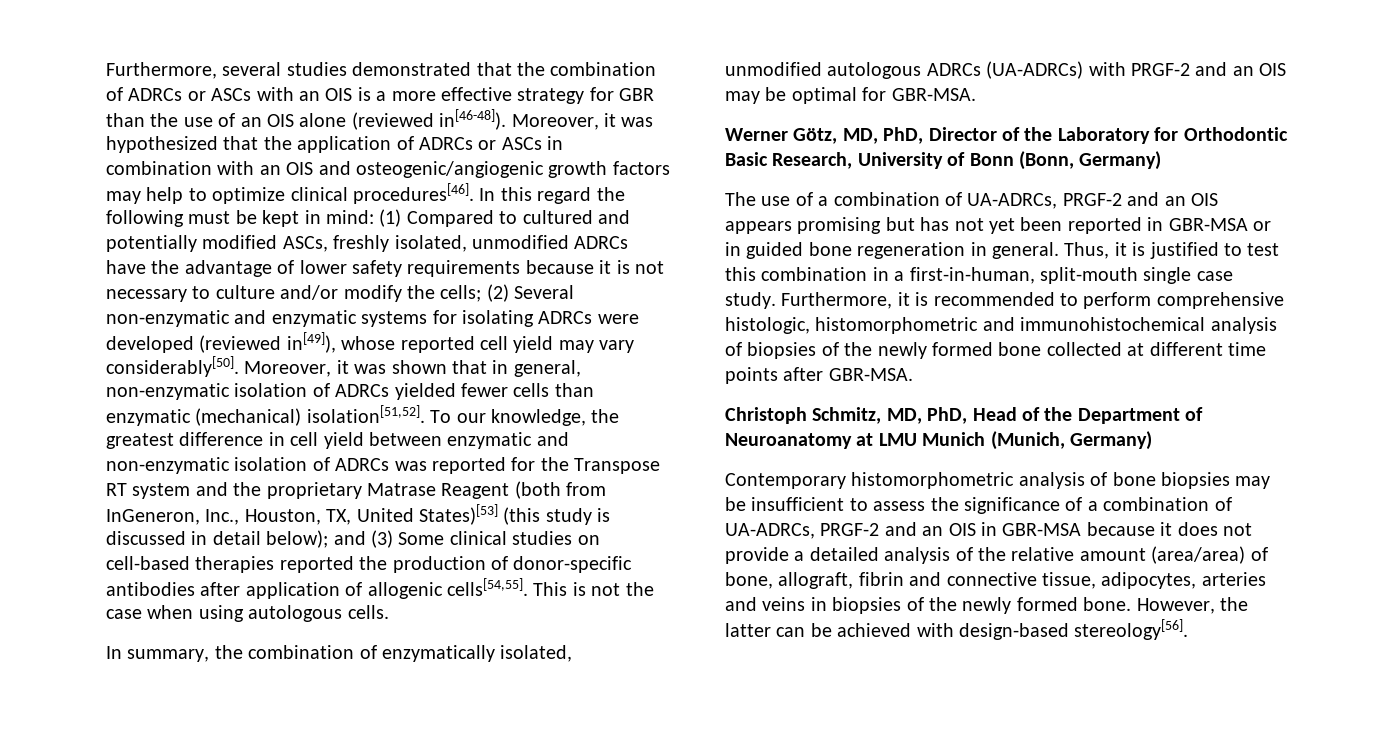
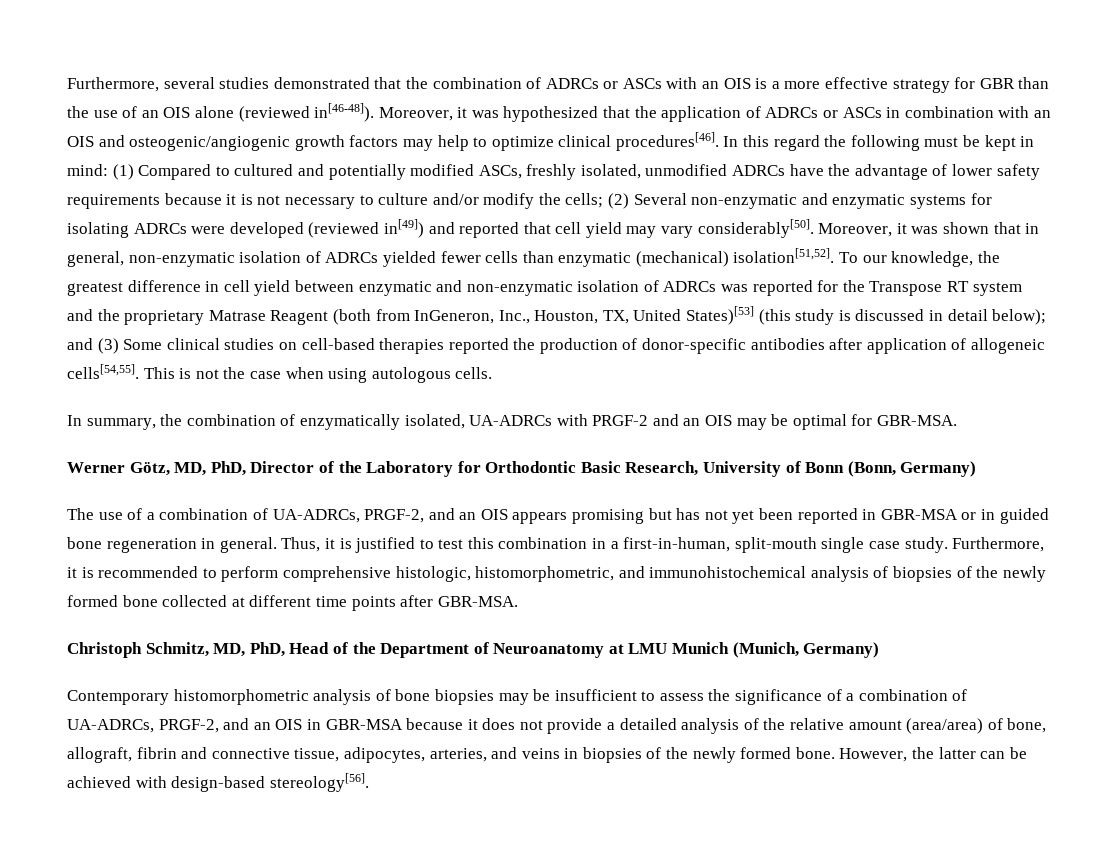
[286,332,475,353] in[49]), whose reported -> [383,219,551,238] in[49]) and reported that
[367,582,443,599] allogenic -> [971,338,1046,354] allogeneic
[725,61,1084,79] unmodified autologous ADRCs (UA-ADRCs) -> [469,415,553,426] UA-ADRCs
[1062,193,1122,206] PRGF-2 -> [364,509,425,523] PRGF-2,
[815,317,979,334] histomorphometric -> [475,566,615,582] histomorphometric,
[820,523,880,536] PRGF-2 -> [158,719,219,733] PRGF-2,
[1201,572,1266,586] arteries -> [429,748,487,762] arteries,

